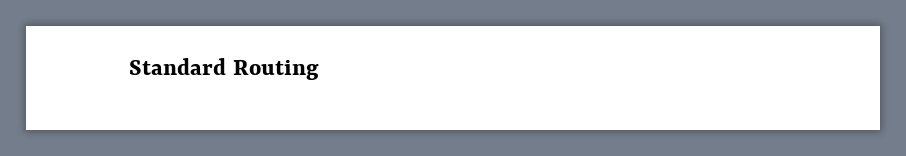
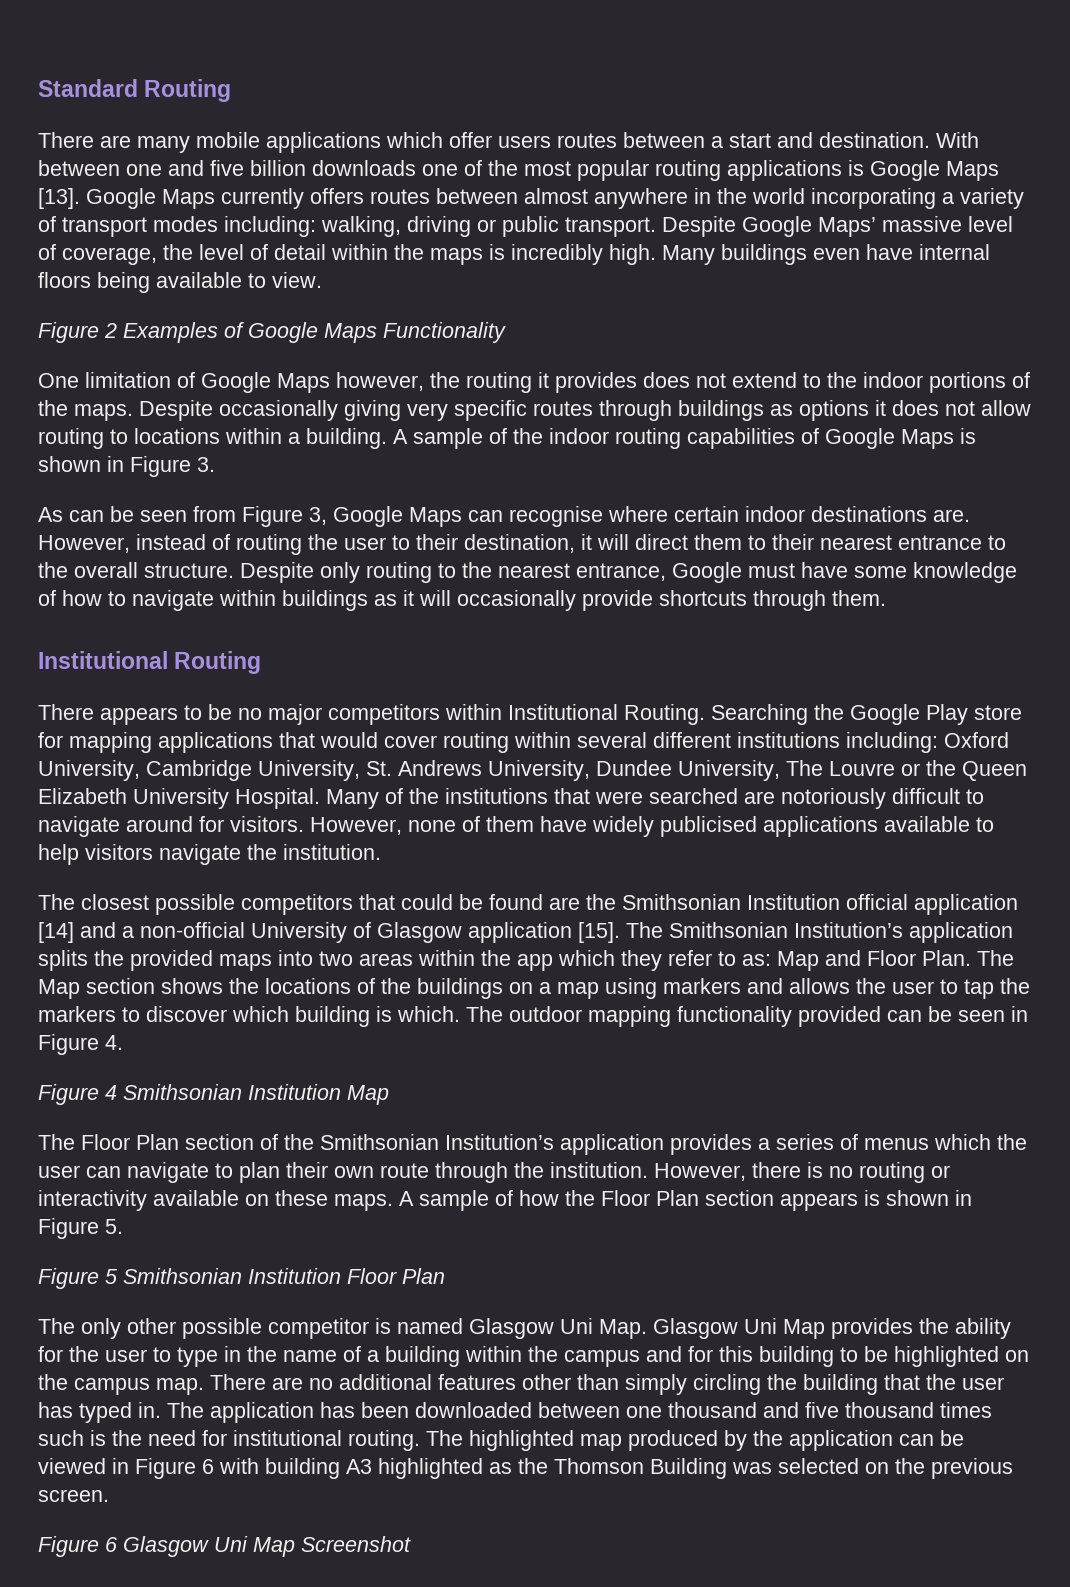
(319, 70) none -> [38,132,979,153] [38,160,999,181] [38,188,1024,209] [38,216,1013,237] [38,244,990,265] [38,272,322,293] [38,322,506,343] [38,372,1030,393] [38,400,1031,421] [38,428,976,449] [38,456,215,477] [38,506,970,527] [38,534,1006,555] [38,562,1017,583] [38,590,886,611] [38,651,262,674] [38,704,1022,725] [38,732,1009,753] [38,760,1027,781] [38,788,984,809] [38,816,994,837] [38,844,381,865] [38,894,1018,915] [38,922,1013,943] [38,950,1014,971] [38,978,1030,999] [38,1006,1028,1027] [38,1034,123,1055] [38,1084,389,1105] [38,1134,1027,1155] [38,1162,950,1183] [38,1190,972,1211] [38,1218,123,1239] [38,1268,445,1289] [38,1318,1011,1339] [38,1346,1029,1367] [38,1374,1004,1395] [38,1402,992,1423] [38,1430,964,1451] [38,1458,1013,1479] [38,1489,109,1502] [38,1536,411,1557] // There are many mobile applications which offer users routes between a start and destination. With between one and five billion downloads one of the most popular routing applications is Google Maps [13]. Google Maps currently offers routes between almost anywhere in the world incorporating a variety of transport modes including: walking, driving or public transport. Despite Google Maps’ massive level of coverage, the level of detail within the maps is incredibly high. Many buildings even have internal floors being available to view. // Figure 2 Examples of Google Maps Functionality // One limitation of Google Maps however, the routing it provides does not extend to the indoor portions of the maps. Despite occasionally giving very specific routes through buildings as options it does not allow routing to locations within a building. A sample of the indoor routing capabilities of Google Maps is shown in Figure 3. // As can be seen from Figure 3, Google Maps can recognise where certain indoor destinations are. However, instead of routing the user to their destination, it will direct them to their nearest entrance to the overall structure. Despite only routing to the nearest entrance, Google must have some knowledge of how to navigate within buildings as it will occasionally provide shortcuts through them. // Institutional Routing // There appears to be no major competitors within Institutional Routing. Searching the Google Play store for mapping applications that would cover routing within several different institutions including: Oxford University, Cambridge University, St. Andrews University, Dundee University, The Louvre or the Queen Elizabeth University Hospital. Many of the institutions that were searched are notoriously difficult to navigate around for visitors. However, none of them have widely publicised applications available to help visitors navigate the institution. // The closest possible competitors that could be found are the Smithsonian Institution official application [14] and a non-official University of Glasgow application [15]. The Smithsonian Institution’s application splits the provided maps into two areas within the app which they refer to as: Map and Floor Plan. The Map section shows the locations of the buildings on a map using markers and allows the user to tap the markers to discover which building is which. The outdoor mapping functionality provided can be seen in Figure 4. // Figure 4 Smithsonian Institution Map // The Floor Plan section of the Smithsonian Institution’s application provides a series of menus which the user can navigate to plan their own route through the institution. However, there is no routing or interactivity available on these maps. A sample of how the Floor Plan section appears is shown in Figure 5. // Figure 5 Smithsonian Institution Floor Plan // The only other possible competitor is named Glasgow Uni Map. Glasgow Uni Map provides the ability for the user to type in the name of a building within the campus and for this building to be highlighted on the campus map. There are no additional features other than simply circling the building that the user has typed in. The application has been downloaded between one thousand and five thousand times such is the need for institutional routing. The highlighted map produced by the application can be viewed in Figure 6 with building A3 highlighted as the Thomson Building was selected on the previous screen. // Figure 6 Glasgow Uni Map Screenshot

